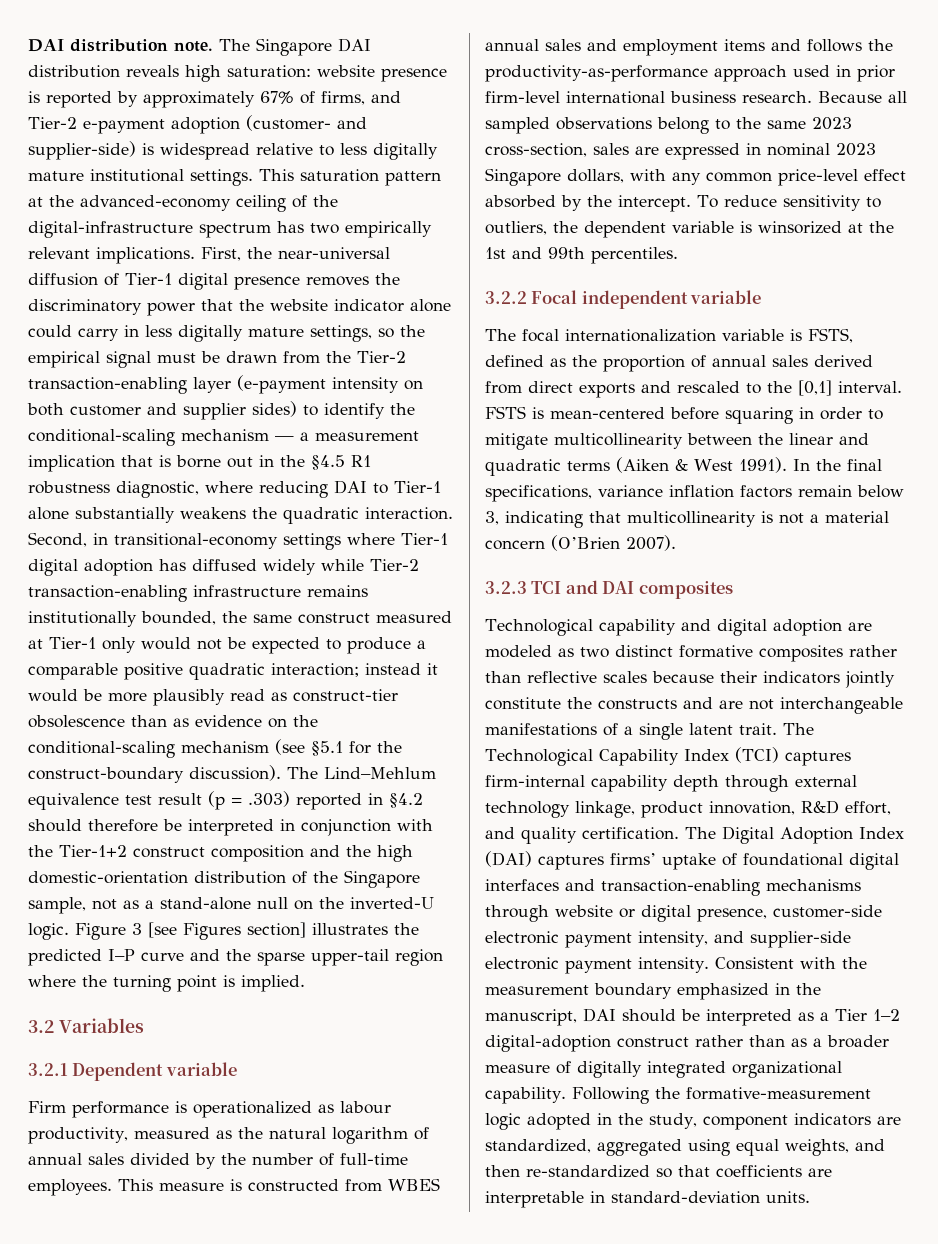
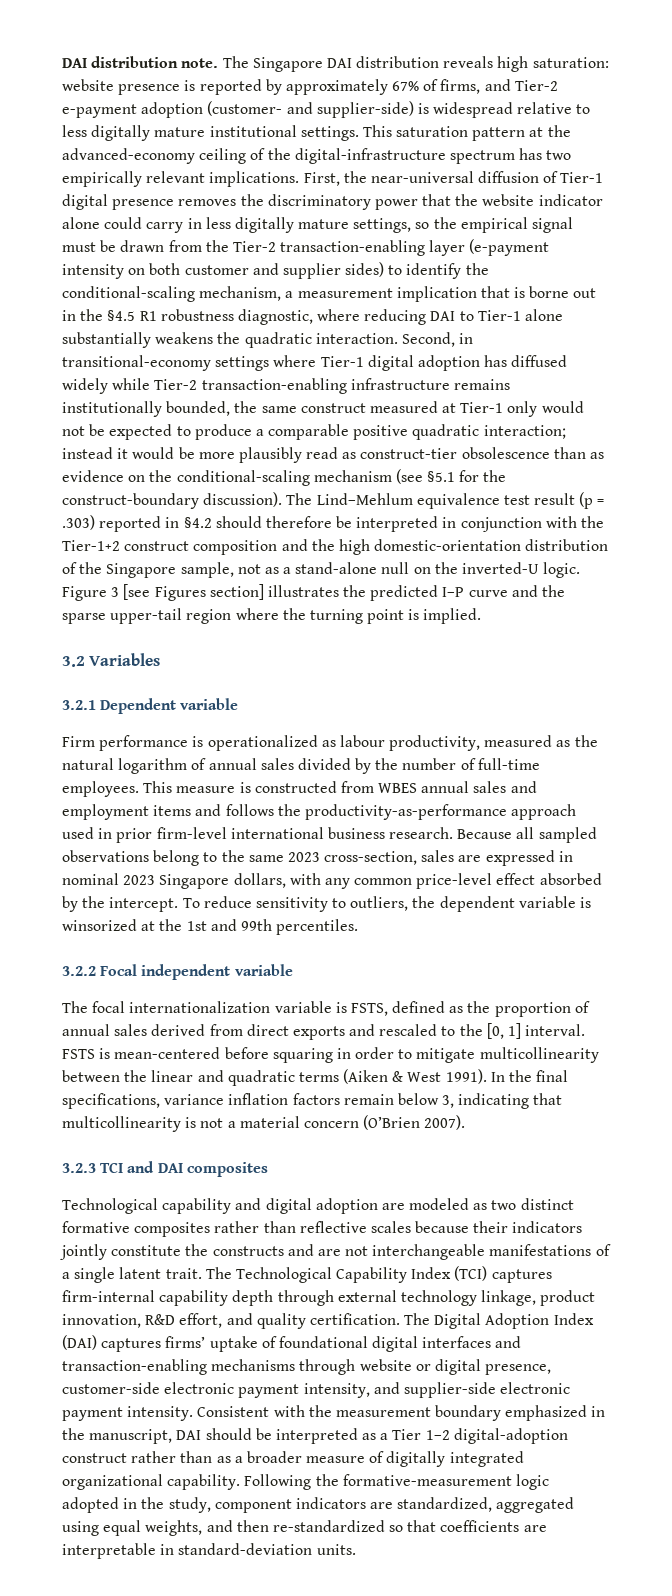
[181,429,294,441] mechanism — -> [199,286,282,301] mechanism,
[798,380,832,396] [0,1] -> [486,1023,522,1039] [0, 1]

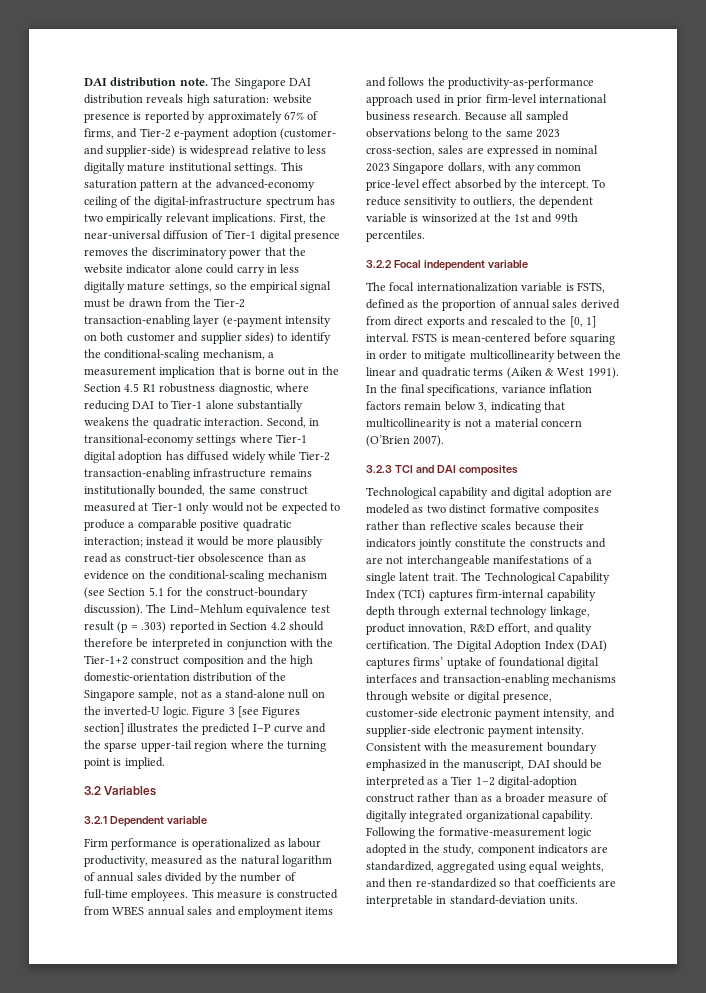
[107,310,136,321] §4.5 -> [84,383,140,392] Section 4.5
[427,471,456,482] §5.1 -> [108,587,164,596] Section 5.1
[183,517,212,528] §4.2 -> [230,622,286,631] Section 4.2

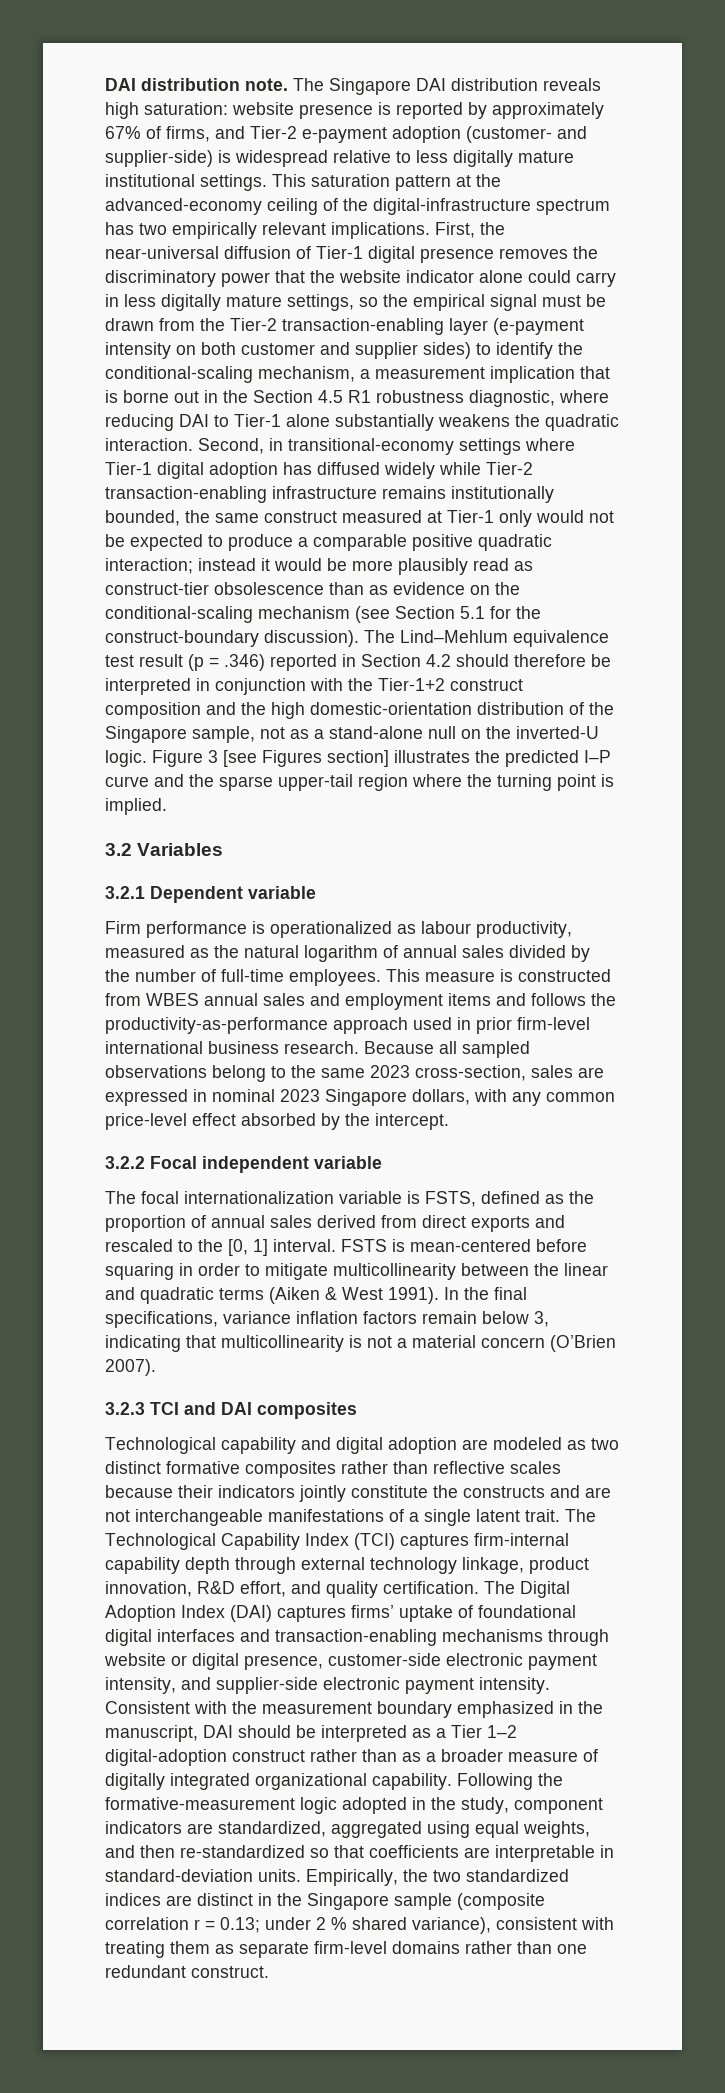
[141,621,167,633] .303) -> [224,654,265,671] .346)
[592,179,606,188] [366,196,593,208] [366,213,578,223] [366,230,425,242] To reduce sensitivity to outliers, the dependent variable is winsorized at the 1st and 99th percentiles. -> (449, 1121) none
(579, 900) none -> [306,1869,569,1886] [105,1893,545,1910] [105,1917,614,1934] [105,1941,587,1958] [105,1965,269,1978] Empirically, the two standardized indices are distinct in the Singapore sample (composite correlation r = 0.13; under 2 % shared variance), consistent with treating them as separate firm-level domains rather than one redundant construct.

